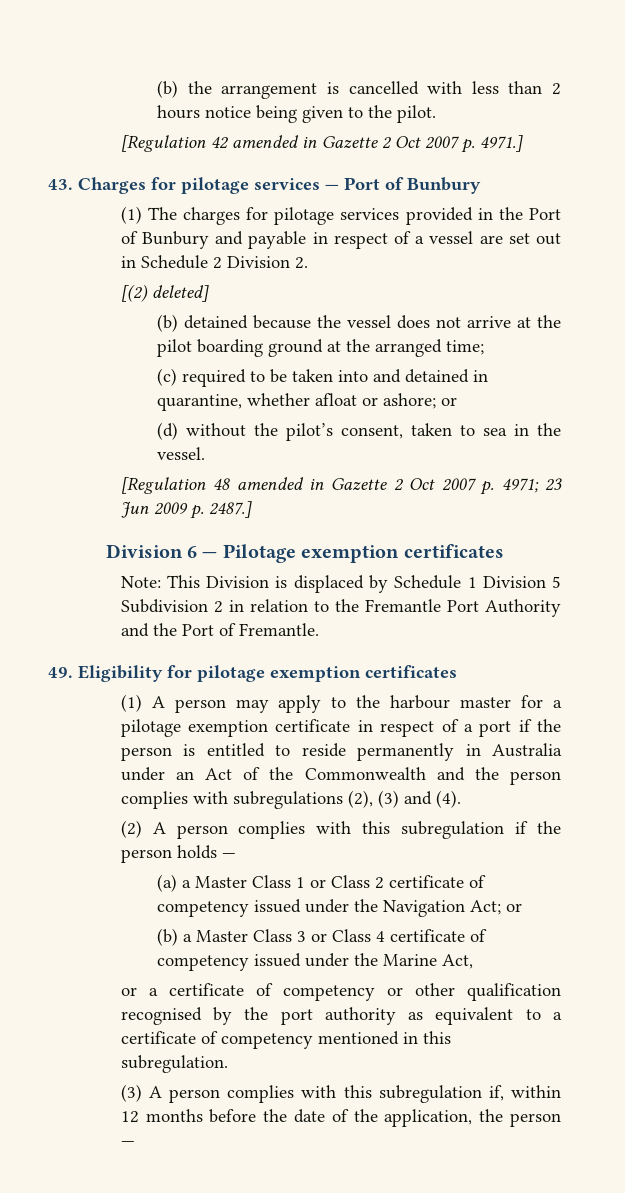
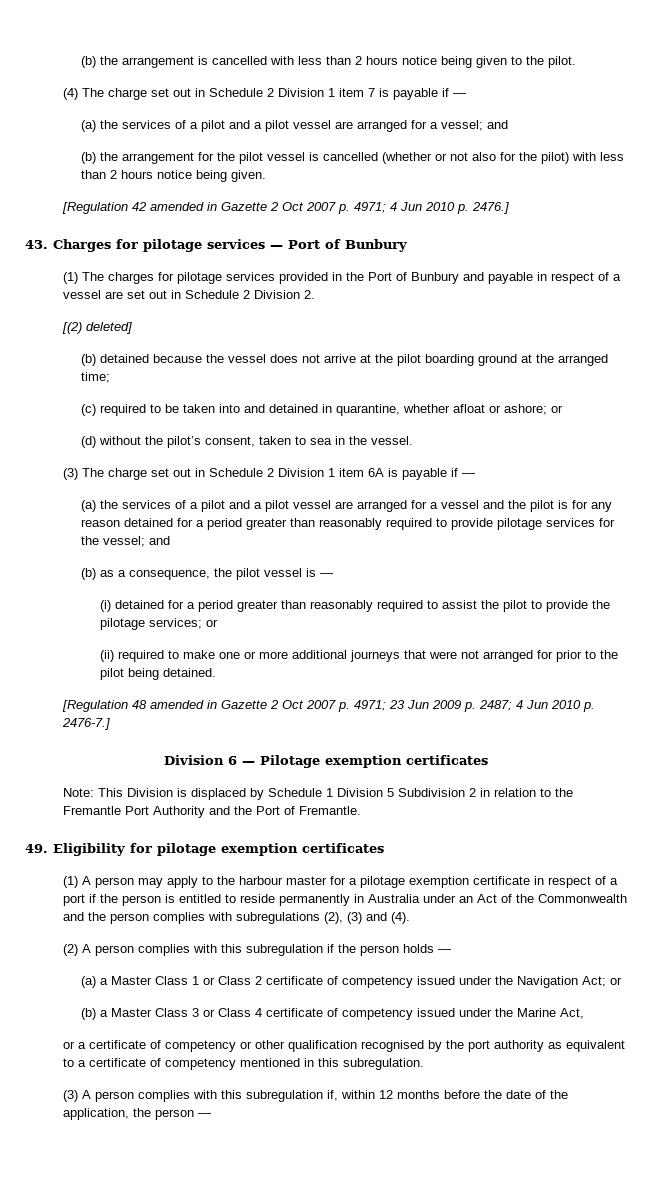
(437, 114) none -> [62,88,466,100] [81,120,509,132] [81,152,625,164] [81,170,267,182] // (4) The charge set out in Schedule 2 Division 1 item 7 is payable if — // (a) the services of a pilot and a pilot vessel are arranged for a vessel; and // (b) the arrangement for the pilot vessel is cancelled (whether or not also for the pilot) with less than 2 hours notice being given.
[479,135,523,152] 4971.] -> [353,202,509,214] 4971; 4 Jun 2010 p. 2476.]
(206, 453) none -> [62,468,475,480] [81,500,613,512] [81,518,616,530] [81,536,171,547] [81,568,334,580] [100,600,611,612] [100,618,219,630] [100,650,619,662] [100,668,217,680] // (3) The charge set out in Schedule 2 Division 1 item 6A is payable if — // (a) the services of a pilot and a pilot vessel are arranged for a vessel and the pilot is for any reason detained for a period greater than reasonably required to provide pilotage services for the vessel; and // (b) as a consequence, the pilot vessel is — // (i) detained for a period greater than reasonably required to assist the pilot to provide the pilotage services; or // (ii) required to make one or more additional journeys that were not arranged for prior to the pilot being detained.
[208,501,252,518] 2487.] -> [478,700,595,712] [61,718,110,730] 2487; 4 Jun 2010 p. 2476-7.]

